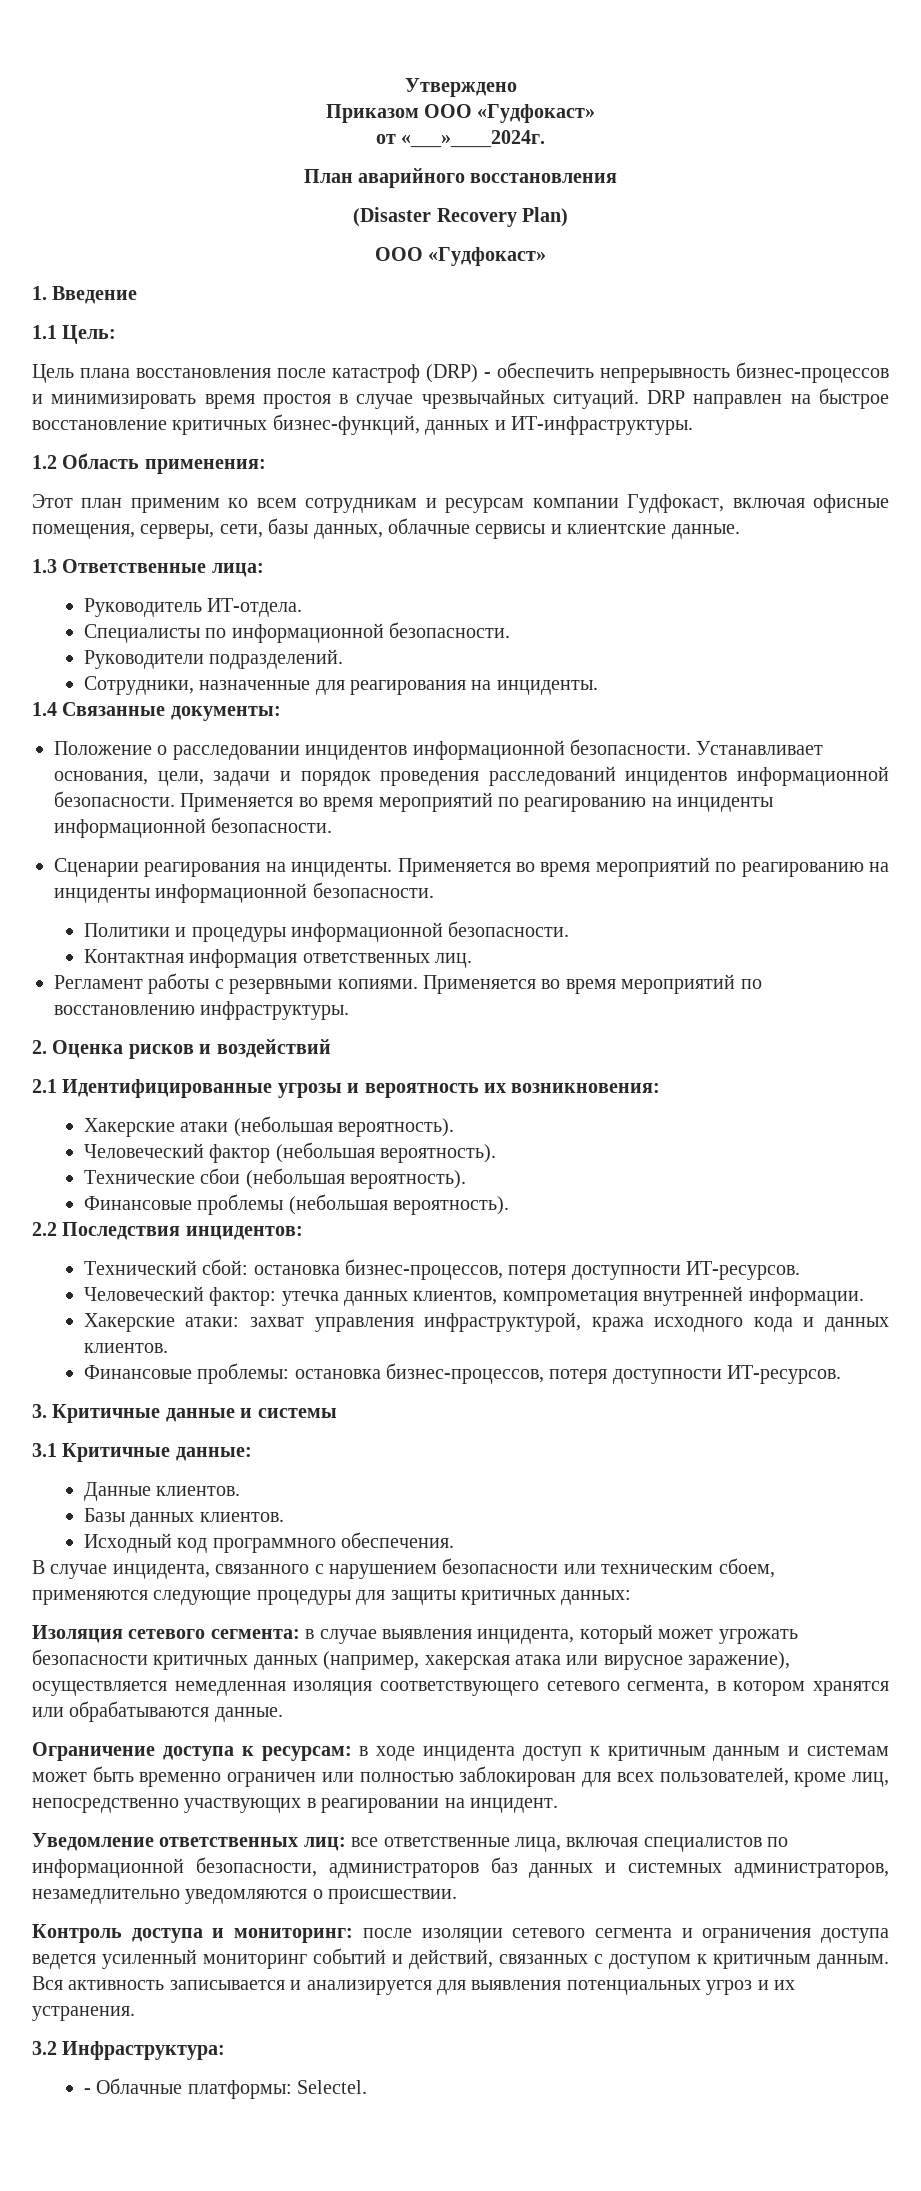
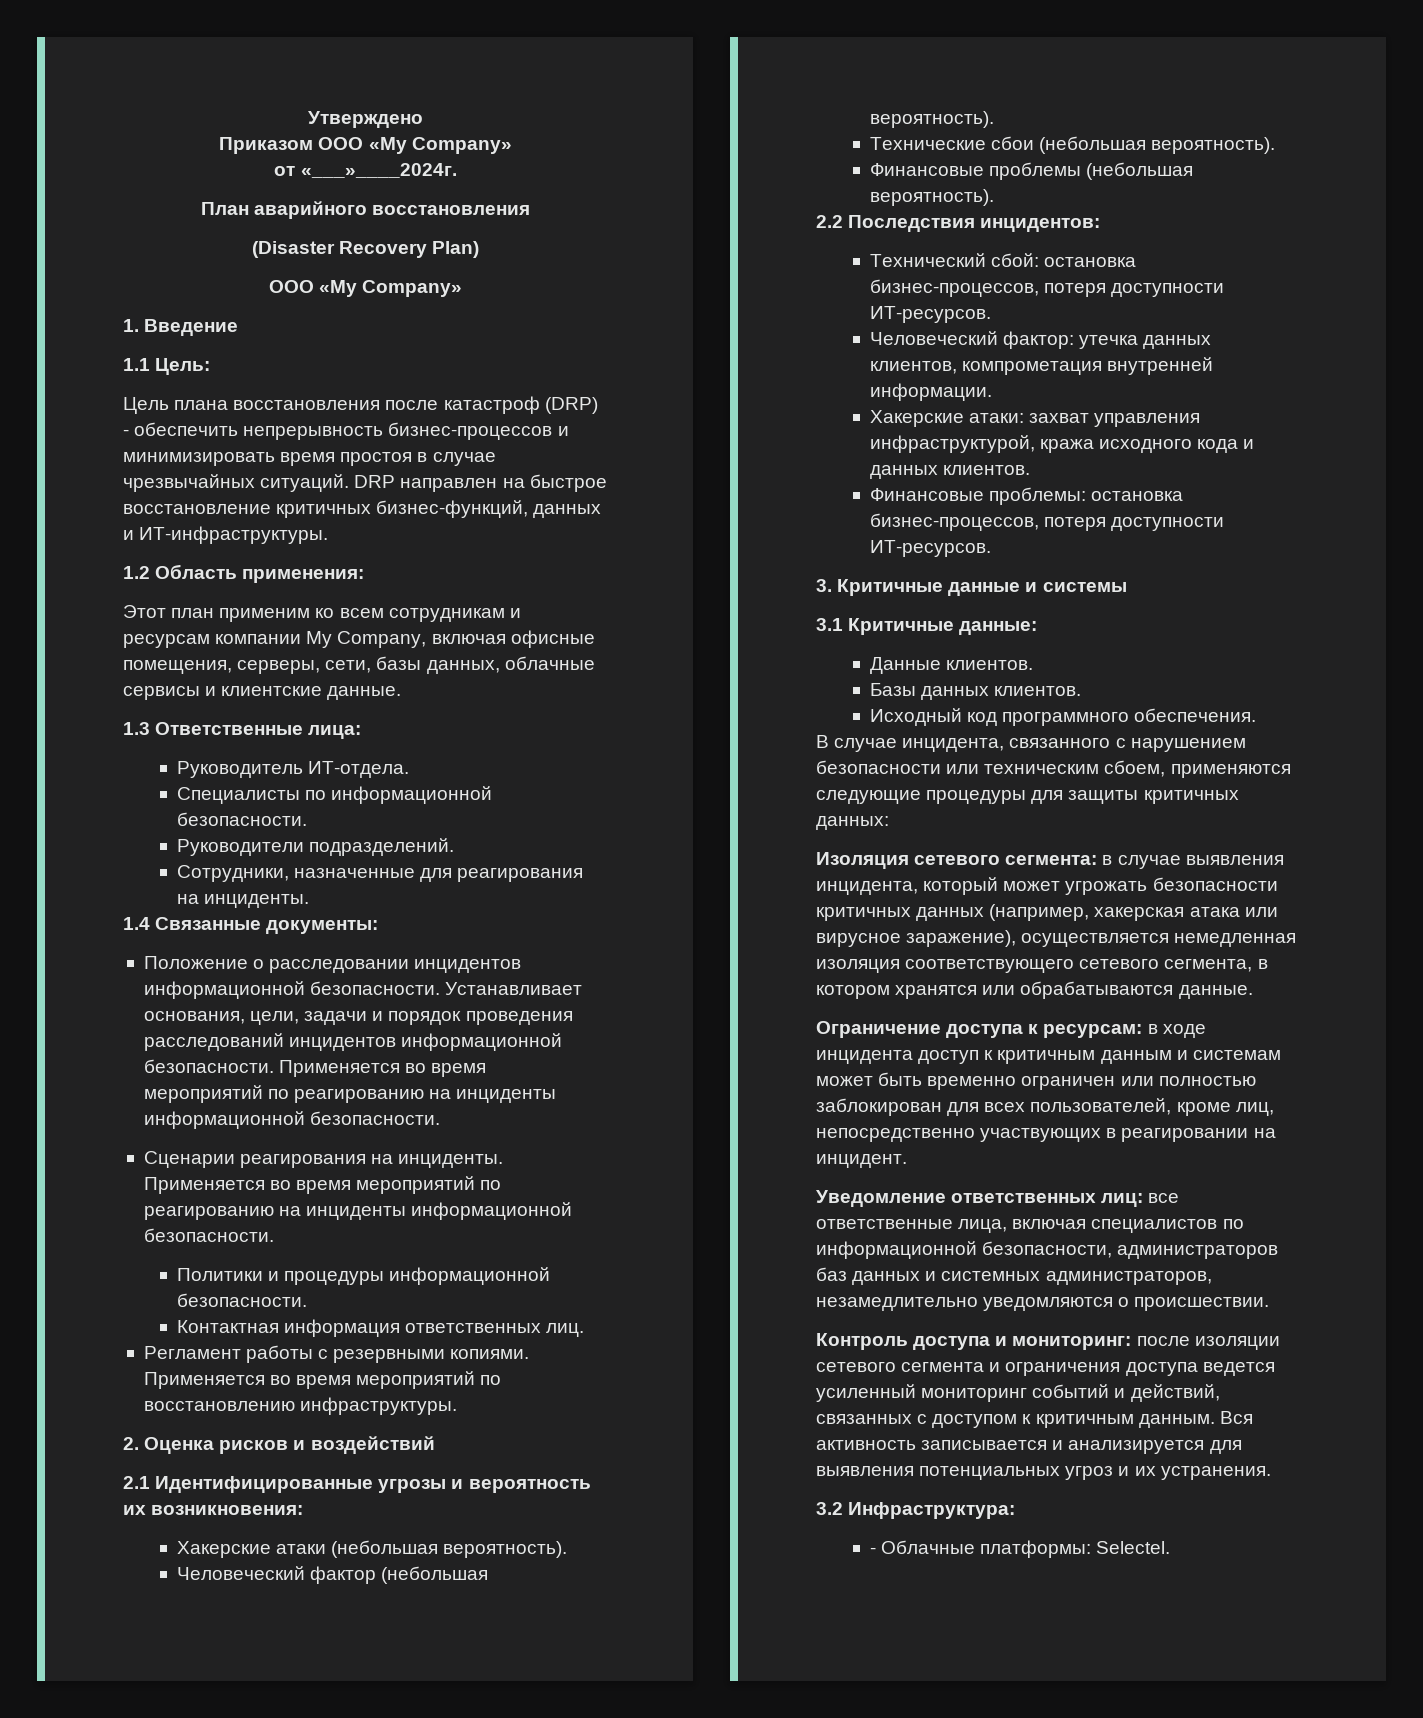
[477,104,596,123] «Гудфокаст» -> [368,137,512,154] «My Company»
[428,247,547,266] «Гудфокаст» -> [319,280,463,297] «My Company»
[627,494,725,513] Гудфокаст, -> [306,631,427,648] My Company,

